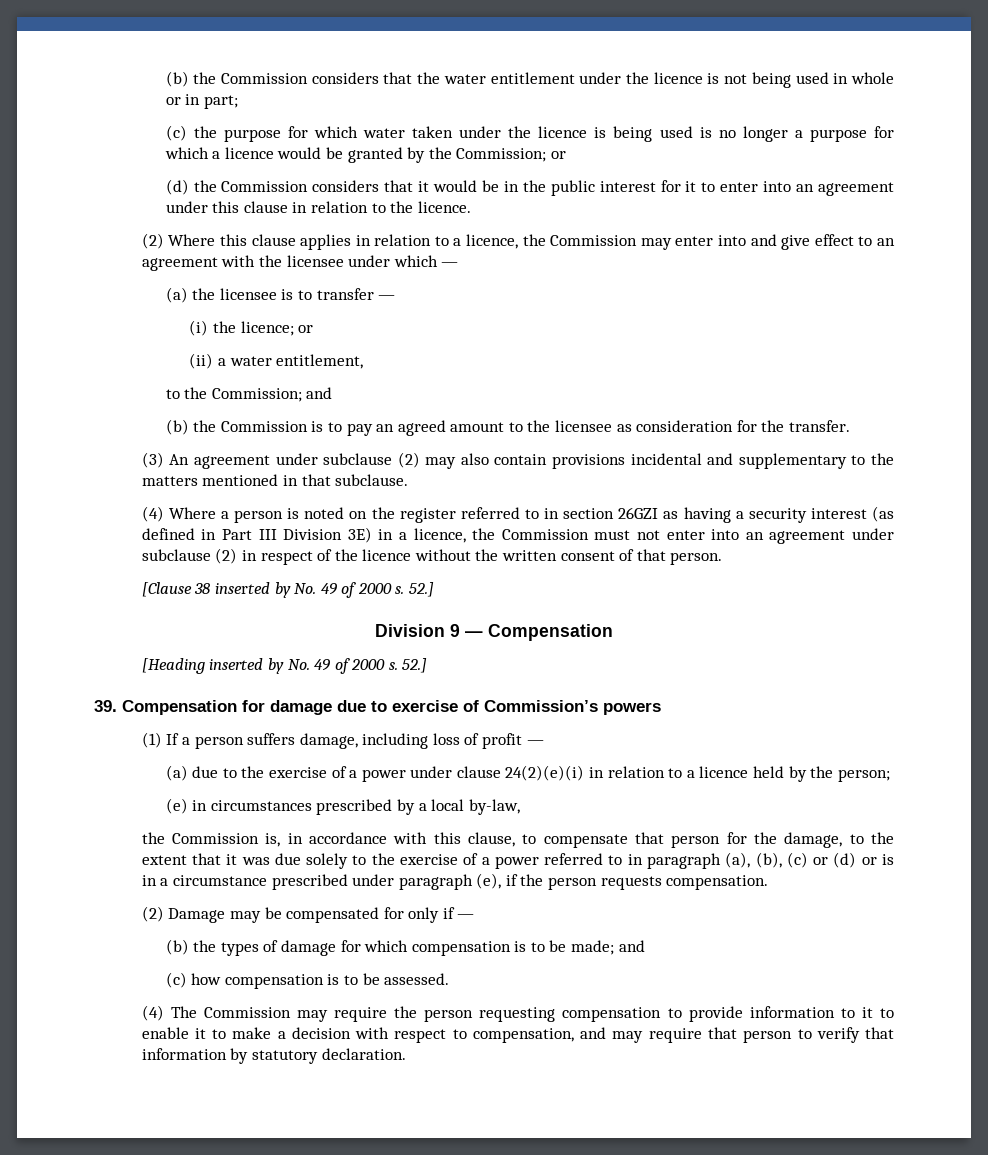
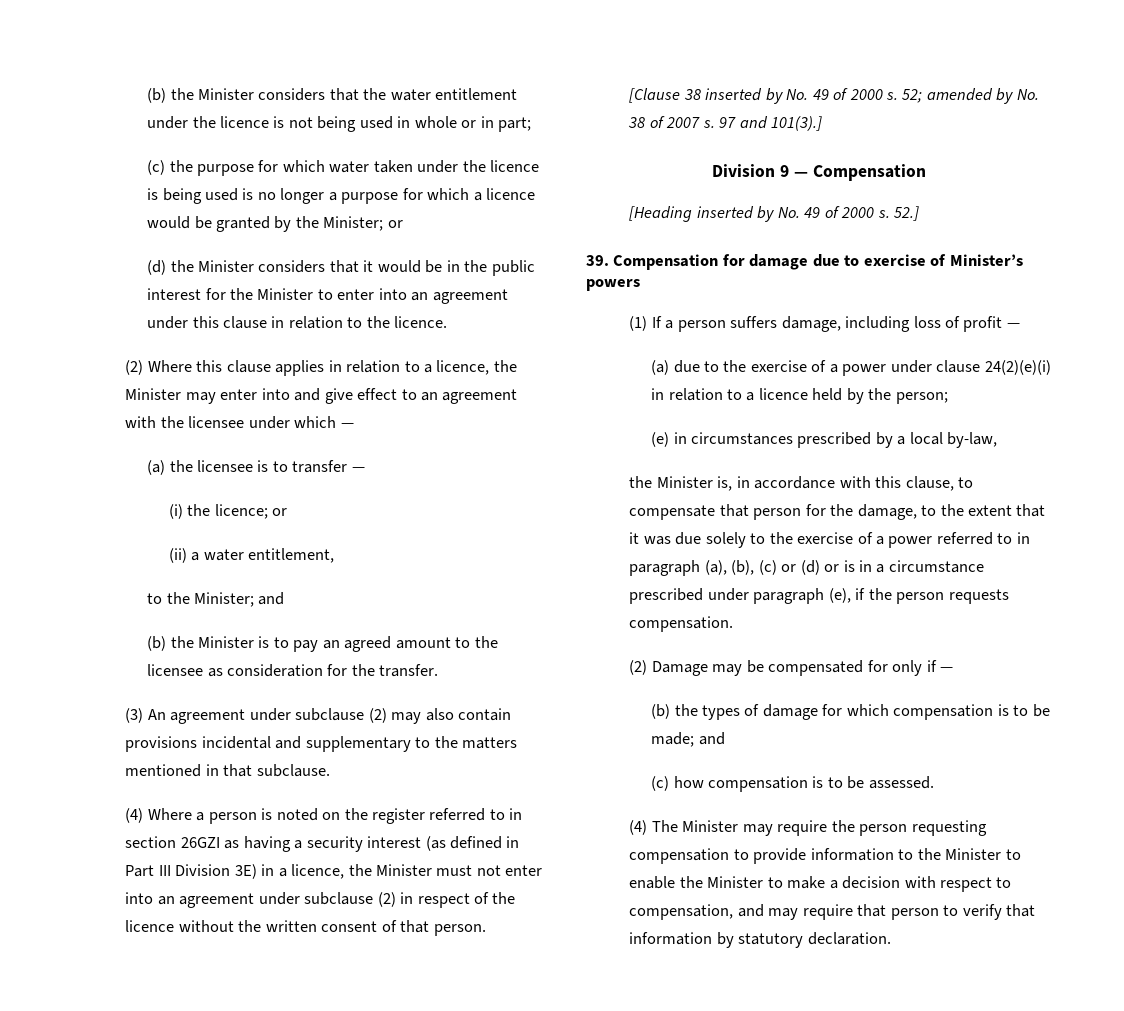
[165,71,309,87] (b) the Commission -> [147,88,254,103] (b) the Minister
[456,148,547,162] Commission; -> [323,216,384,231] Minister;
[221,181,309,192] Commission -> [197,260,254,272] Minister
[685,181,697,192] it -> [229,288,314,300] the Minister
[550,235,638,246] Commission -> [125,388,182,400] Minister
[211,388,302,402] Commission; -> [193,592,254,607] Minister;
[220,421,308,432] Commission -> [197,636,254,648] Minister
[501,529,589,540] Commission -> [375,864,432,876] Minister
[409,582,435,597] 52.] -> [902,88,1039,104] [628,116,823,131] 52; amended by No. 38 of 2007 s. 97 and 101(3).]
[484,700,598,712] Commission’s -> [949,254,1023,266] Minister’s
[172,833,260,844] Commission -> [656,476,713,488] Minister
[203,1007,291,1018] Commission -> [682,820,739,832] Minister
[861,1007,894,1018] [141,1027,206,1039] it to enable it -> [917,848,1021,860] [629,876,764,889] the Minister to enable the Minister

